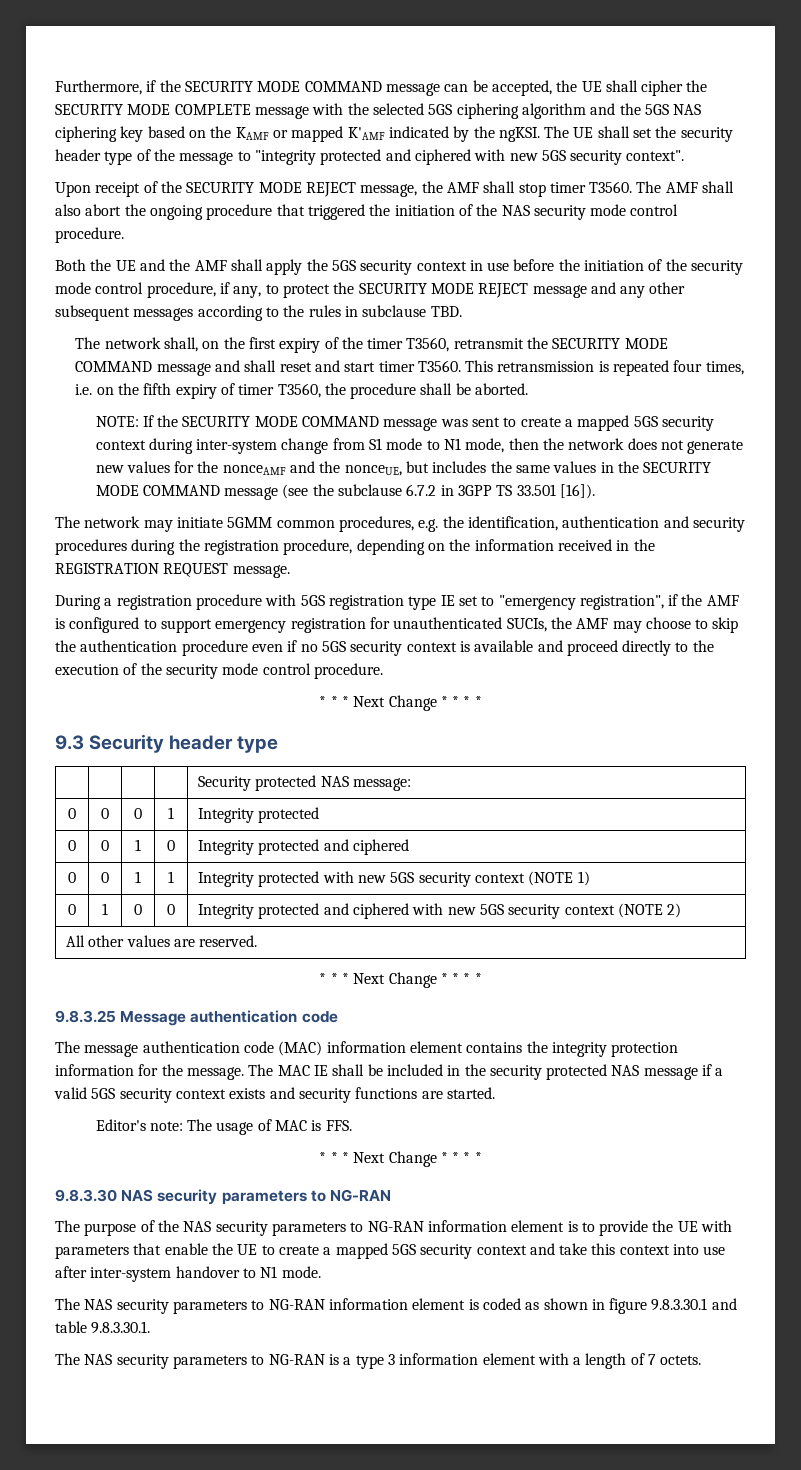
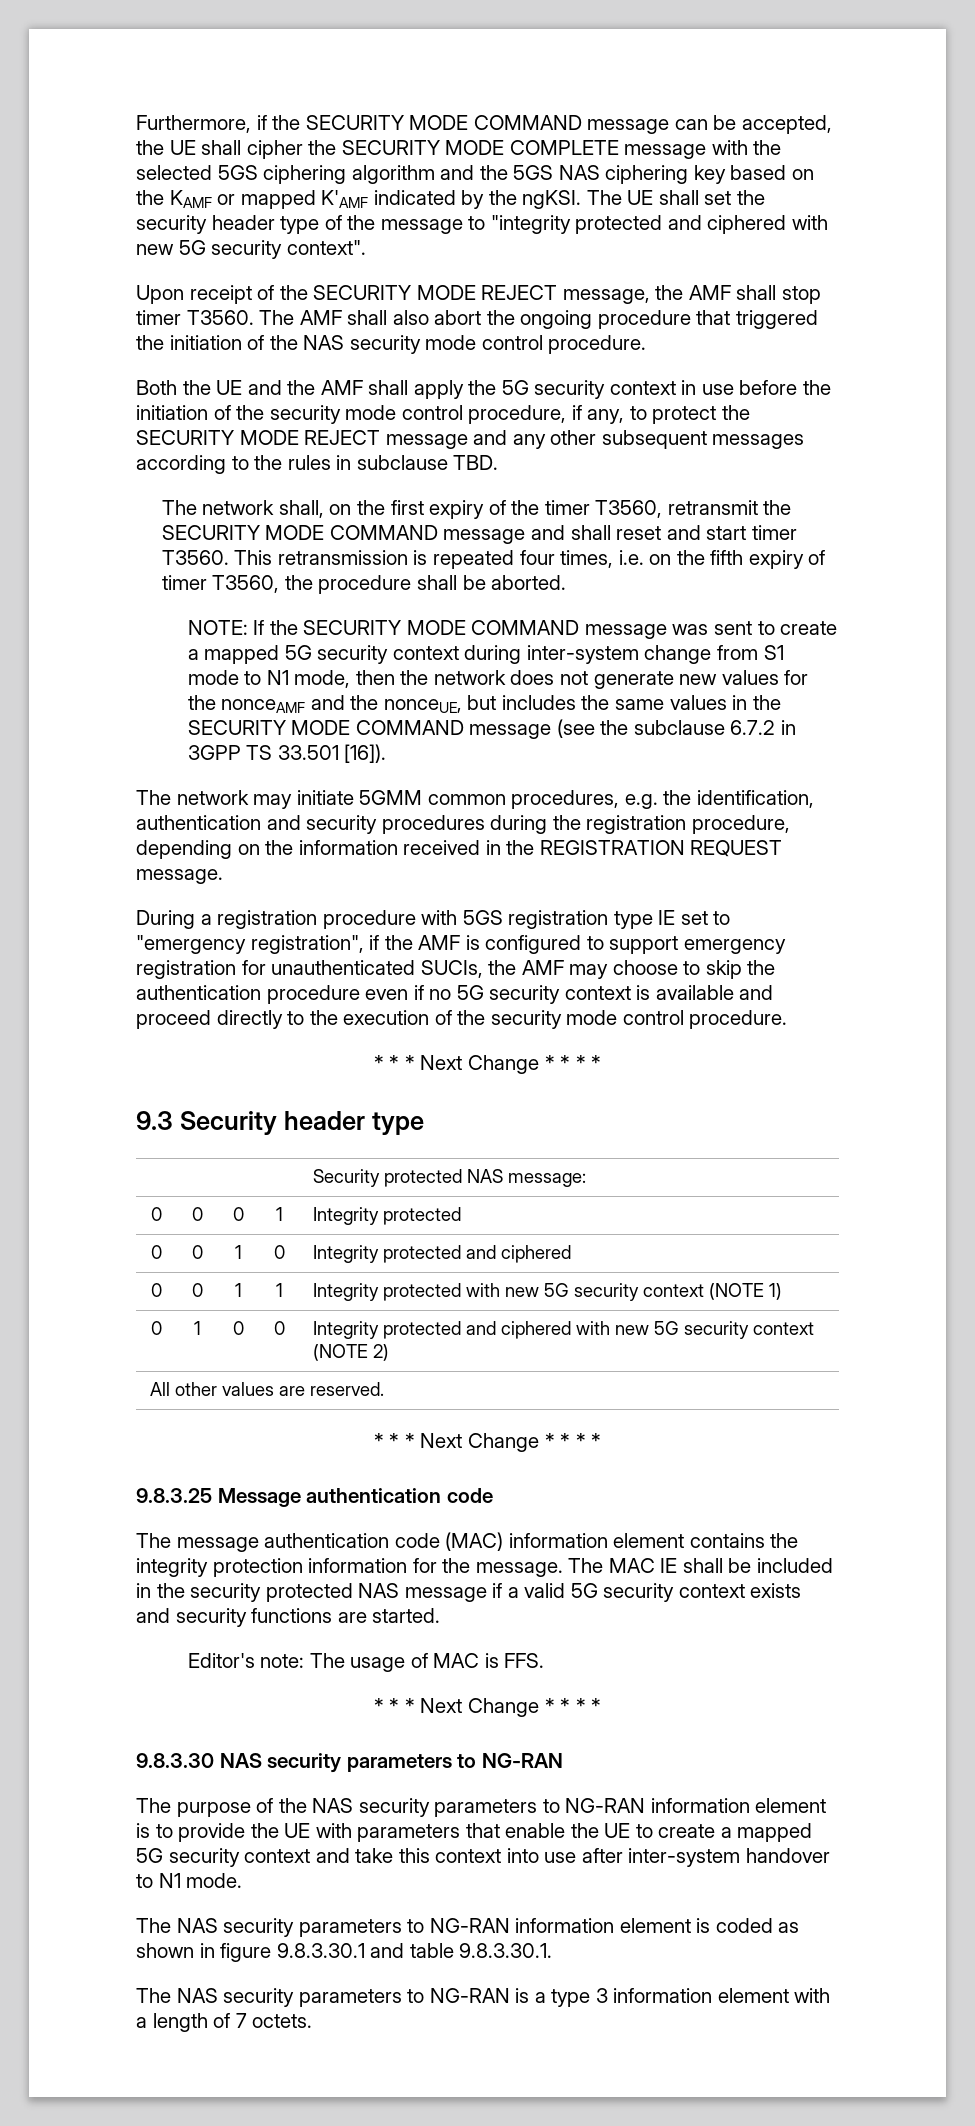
[541,150,566,161] 5GS -> [178,240,206,255] 5G
[331,260,356,271] 5GS -> [501,380,529,395] 5G
[633,416,658,427] 5GS -> [284,645,312,660] 5G
[321,641,346,652] 5GS -> [456,985,484,1000] 5G
[390,872,415,883] 5GS -> [544,1283,570,1297] 5G
[479,904,504,915] 5GS -> [654,1321,680,1335] 5G
[91,1088,116,1099] 5GS -> [570,1583,598,1598] 5G
[391,1244,416,1255] 5GS -> [136,1848,163,1863] 5G

